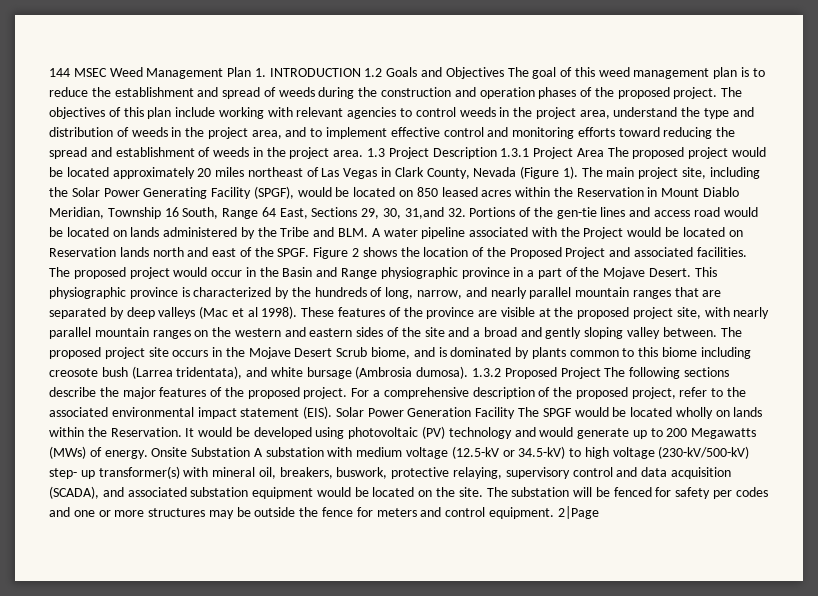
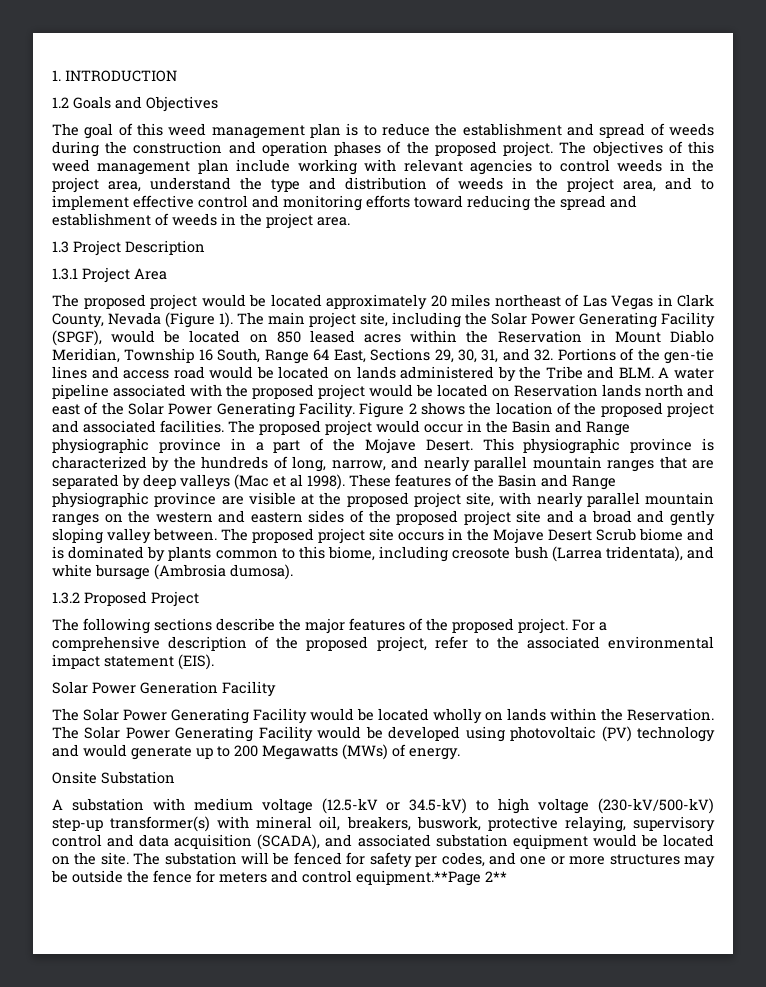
[49,67,252,79] 144 MSEC Weed Management Plan -> (52, 75) none
(361, 72) none -> (177, 76) //
(504, 73) none -> (218, 104) //
(144, 112) none -> [52,159,191,175] weed management
(364, 153) none -> (350, 221) //
(497, 153) none -> (205, 247) //
(604, 152) none -> (167, 274) //
[404,207,444,219] 31,and -> [481,348,530,363] 31, and
[583,227,624,239] Project -> [252,384,365,400] proposed project
[277,248,310,257] SPGF. -> [128,402,355,418] Solar Power Generating Facility.
[509,247,606,259] Proposed Project -> [600,402,714,418] proposed project
(423, 312) none -> [498,474,616,490] [52,492,149,508] Basin and Range physiographic
(421, 332) none -> [396,510,511,526] proposed project
[371,347,411,359] biome, -> [639,528,683,541] biome
[662,347,698,357] biome -> [328,546,376,561] biome,
(469, 372) none -> (293, 572) //
(601, 373) none -> (199, 599) //
(333, 412) none -> (214, 662) //
[518,407,572,417] The SPGF -> [52,708,307,724] // The Solar Power Generating Facility
[185,428,195,437] It -> [52,726,313,742] The Solar Power Generating Facility
(148, 454) none -> (460, 754) //
(251, 452) none -> (175, 777) //
[49,468,95,479] step- up -> [52,818,103,831] step-up
[735,487,768,497] codes -> [441,852,485,867] codes,
[488,506,599,519] equipment. 2|Page -> [356,870,507,886] equipment.**Page 2**

